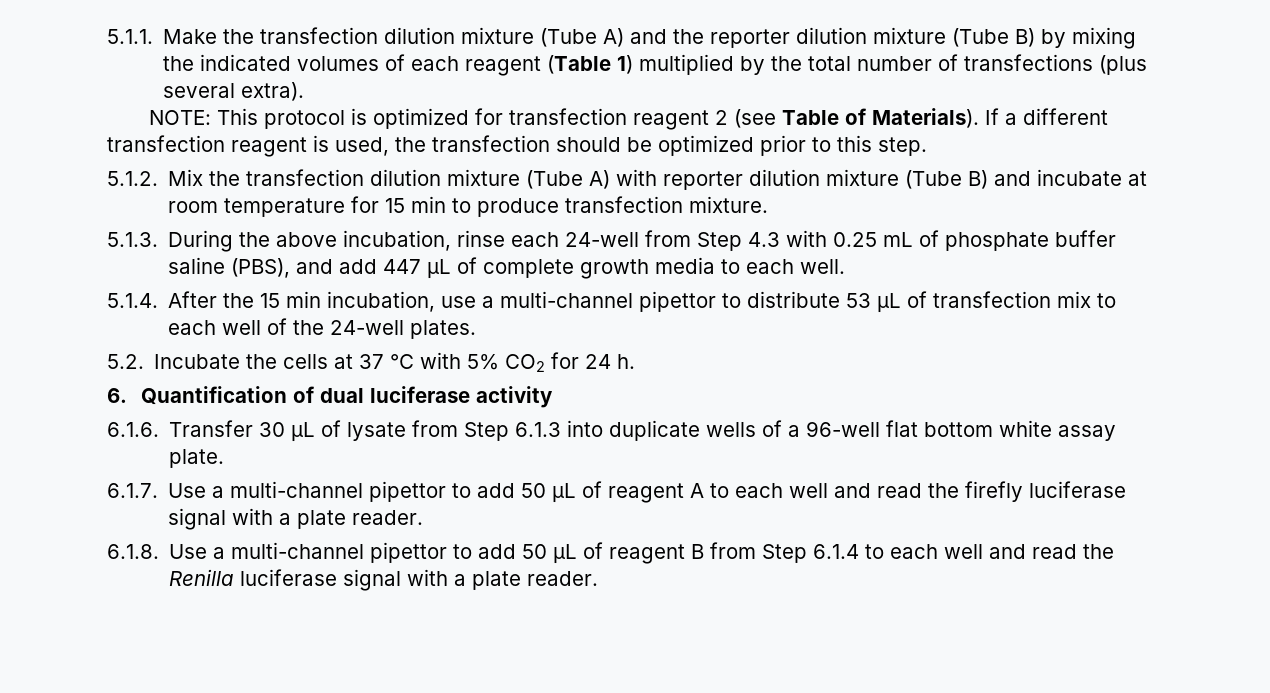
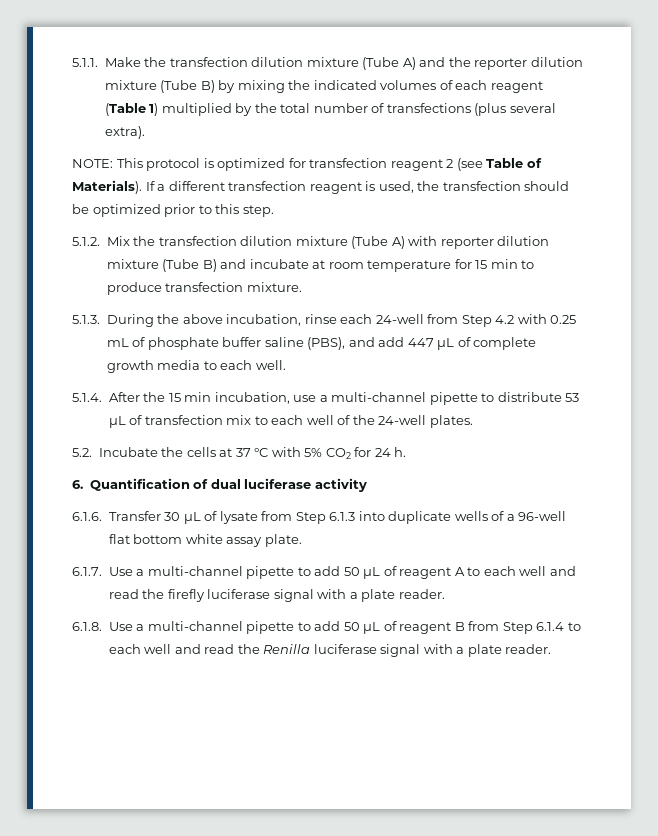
[748,232,781,247] 4.3 -> [495,315,515,324] 4.2
[639,291,717,312] pipettor -> [429,392,478,405] pipette
[369,481,447,502] pipettor -> [246,566,295,579] pipette
[370,542,448,563] pipettor -> [246,621,295,634] pipette

